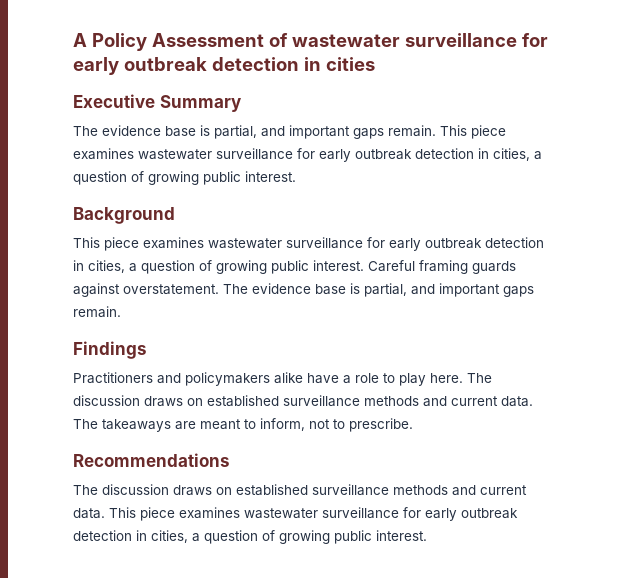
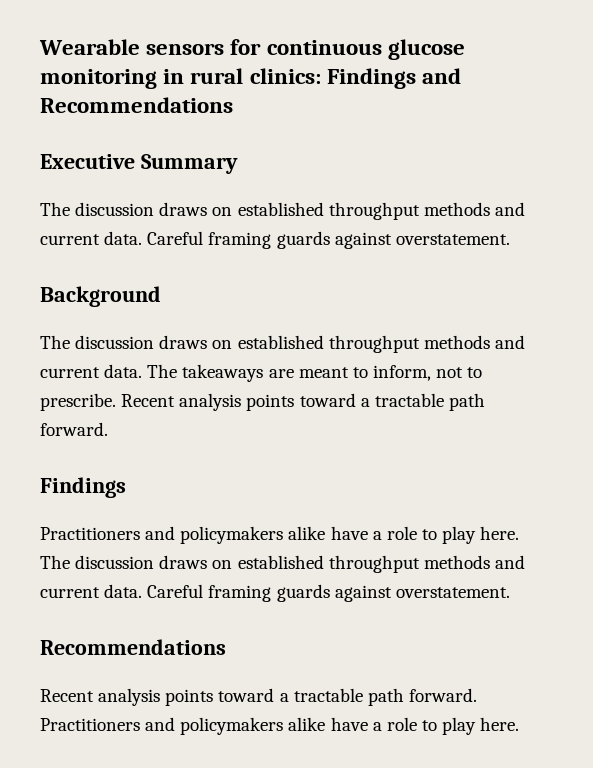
[73,33,548,51] [73,57,375,75] [73,94,241,112] [73,125,506,139] [73,148,542,162] [73,171,296,185] [73,207,175,224] [73,237,544,251] [73,260,516,274] [73,283,534,297] [73,306,121,318] A Policy Assessment of wastewater surveillance for early outbreak detection in cities // Executive Summary // The evidence base is partial, and important gaps remain. This piece examines wastewater surveillance for early outbreak detection in cities, a question of growing public interest. // Background // This piece examines wastewater surveillance for early outbreak detection in cities, a question of growing public interest. Careful framing guards against overstatement. The evidence base is partial, and important gaps remain. -> [39,39,465,60] [40,68,462,89] [40,97,233,113] [40,154,238,174] [40,202,525,220] [40,231,510,249] [40,286,161,307] [40,335,525,353] [40,364,483,382] [40,393,485,411] [40,422,108,436] Wearable sensors for continuous glucose monitoring in rural clinics: Findings and Recommendations // Executive Summary // The discussion draws on established throughput methods and current data. Careful framing guards against overstatement. // Background // The discussion draws on established throughput methods and current data. The takeaways are meant to inform, not to prescribe. Recent analysis points toward a tractable path forward.
[283,395,533,407] [73,418,413,432] [73,453,230,467] [73,484,527,496] [73,507,518,521] [73,530,427,544] surveillance methods and current data. The takeaways are meant to inform, not to prescribe. // Recommendations // The discussion draws on established surveillance methods and current data. This piece examines wastewater surveillance for early outbreak detection in cities, a question of growing public interest. -> [328,555,525,573] [40,584,510,602] [40,639,226,655] [40,688,477,706] [40,717,520,735] throughput methods and current data. Careful framing guards against overstatement. // Recommendations // Recent analysis points toward a tractable path forward. Practitioners and policymakers alike have a role to play here.

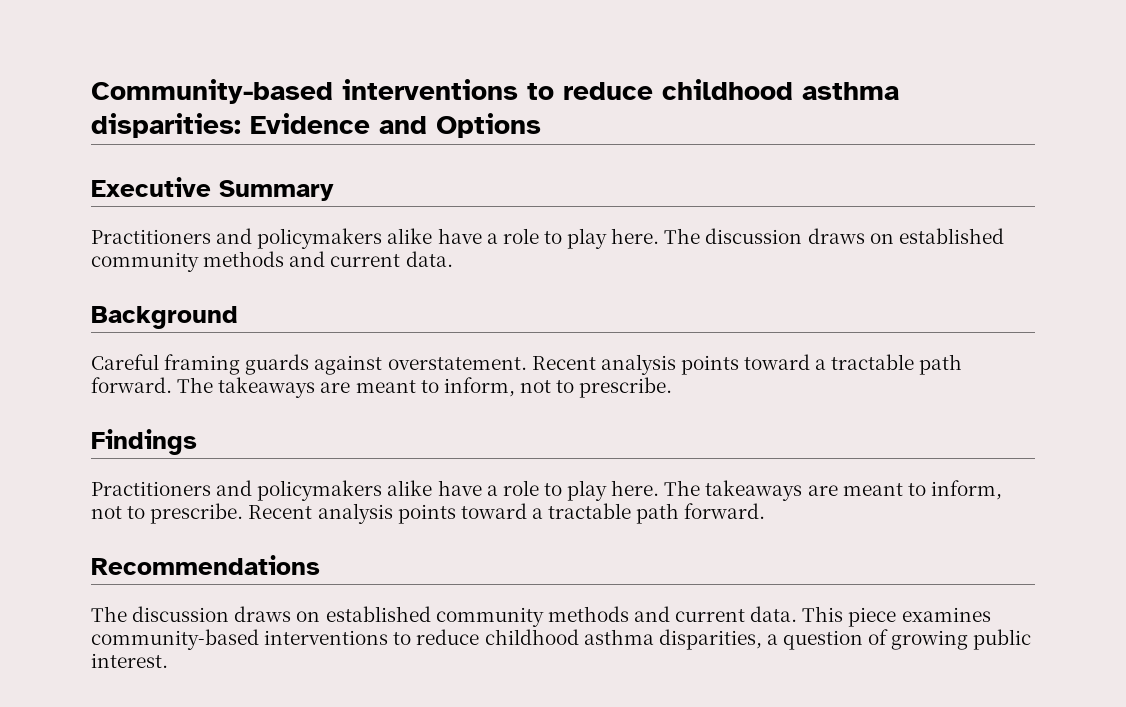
[39,39,465,60] [40,68,462,89] [40,97,233,113] [40,154,238,174] [40,202,525,220] [40,231,510,249] [40,286,161,307] [40,335,525,353] [40,364,143,378] Wearable sensors for continuous glucose monitoring in rural clinics: Findings and Recommendations // Executive Summary // The discussion draws on established throughput methods and current data. Careful framing guards against overstatement. // Background // The discussion draws on established throughput methods and current data. -> [91,79,899,104] [91,113,541,138] [91,177,334,201] [91,228,1004,249] [91,251,453,272] [91,306,238,329] [91,354,963,375] [91,377,673,398] [91,429,197,455] [91,480,660,501] Community-based interventions to reduce childhood asthma disparities: Evidence and Options // Executive Summary // Practitioners and policymakers alike have a role to play here. The discussion draws on established community methods and current data. // Background // Careful framing guards against overstatement. Recent analysis points toward a tractable path forward. The takeaways are meant to inform, not to prescribe. // Findings // Practitioners and policymakers alike have a role to play here.
[40,477,126,498] [40,526,520,544] [40,555,525,573] [40,584,510,602] [40,639,226,655] [40,688,477,706] [40,717,520,735] Findings // Practitioners and policymakers alike have a role to play here. The discussion draws on established throughput methods and current data. Careful framing guards against overstatement. // Recommendations // Recent analysis points toward a tractable path forward. Practitioners and policymakers alike have a role to play here. -> [91,555,320,575] [91,606,991,627] [91,629,1032,650] [91,653,168,668] Recommendations // The discussion draws on established community methods and current data. This piece examines community-based interventions to reduce childhood asthma disparities, a question of growing public interest.

